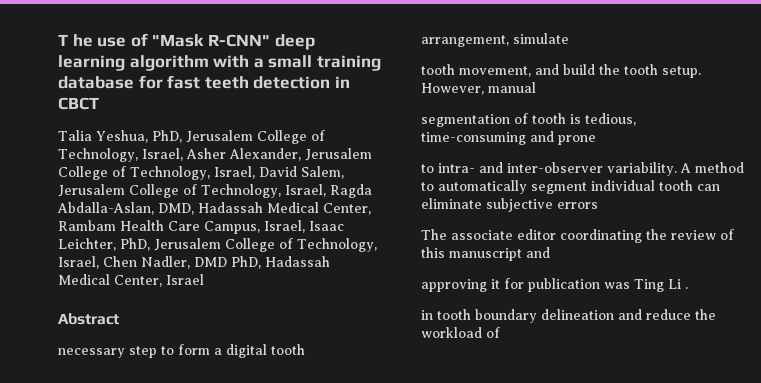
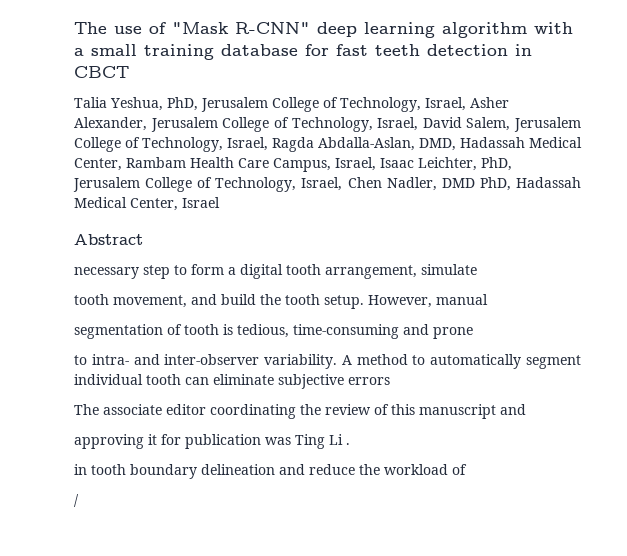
[58,34,93,47] T he -> [74,22,107,34] The
(500, 332) none -> [74,494,79,507] // /

